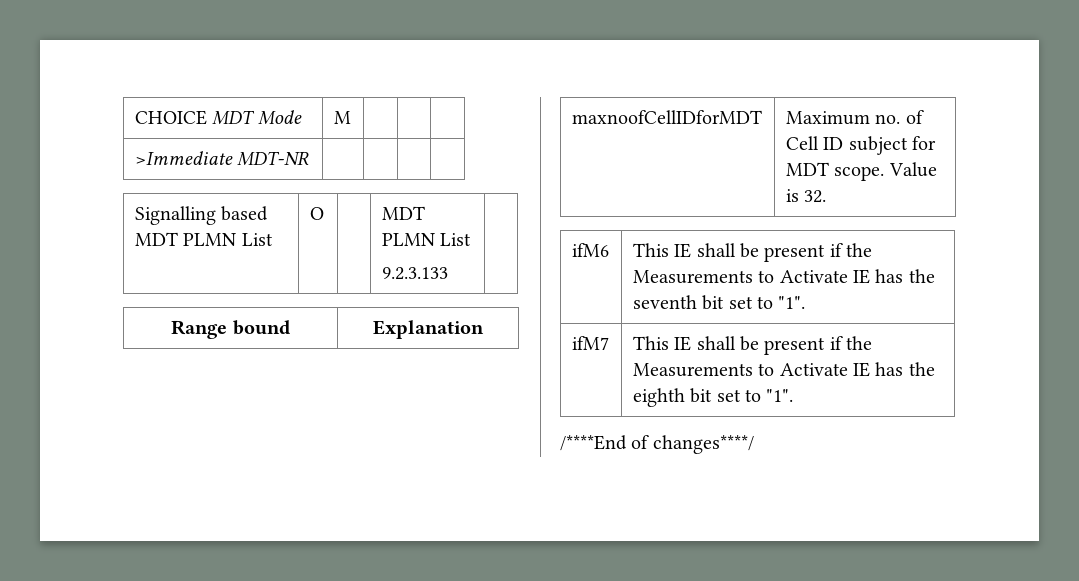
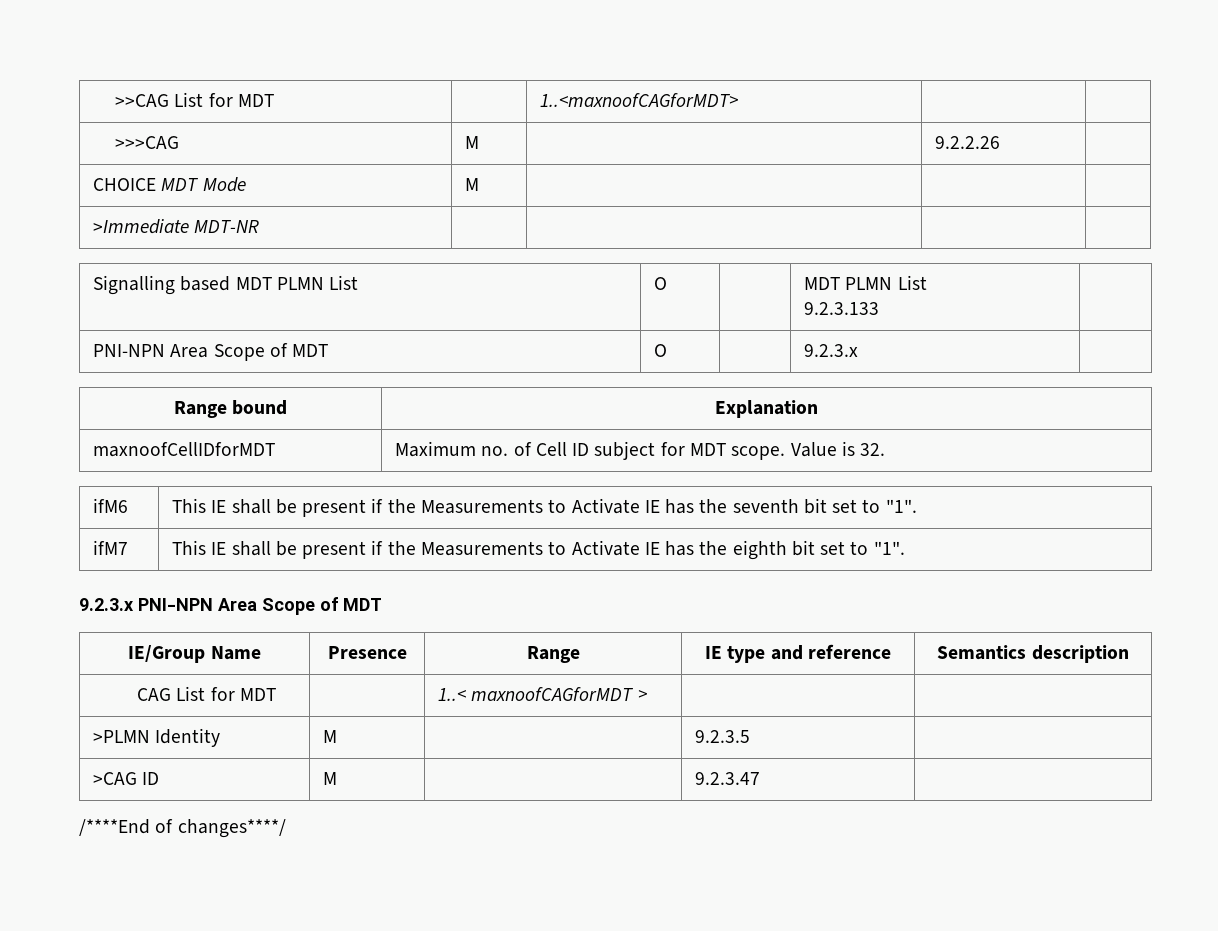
(134, 117) none -> [115,92,274,107] [540,93,739,107] [115,136,180,149] [465,136,480,149] [935,136,1001,149] >>CAG List for MDT | | 1..<maxnoofCAGforMDT> | | // >>>CAG | M | | 9.2.2.26 | //
(448, 273) none -> [93,343,329,361] [654,344,668,357] [804,344,859,357] // PNI-NPN Area Scope of MDT | O | | 9.2.3.x |
(794, 395) none -> [79,597,382,615] [128,645,261,663] [327,646,407,659] [526,646,580,663] [705,644,891,663] [937,645,1129,663] [137,686,277,701] [438,687,647,701] [93,728,221,747] [323,730,338,743] [695,730,751,743] [93,772,160,785] [323,772,338,785] [695,772,761,785] // 9.2.3.x PNI-NPN Area Scope of MDT // IE/Group Name | Presence | Range | IE type and reference | Semantics description // CAG List for MDT | | 1..< maxnoofCAGforMDT > | | // >PLMN Identity | M | | 9.2.3.5 | // >CAG ID | M | | 9.2.3.47 |

